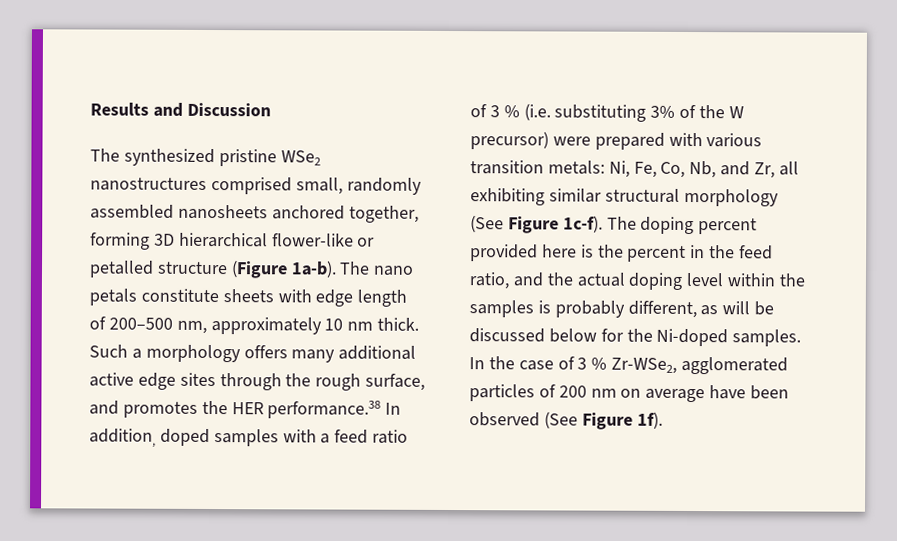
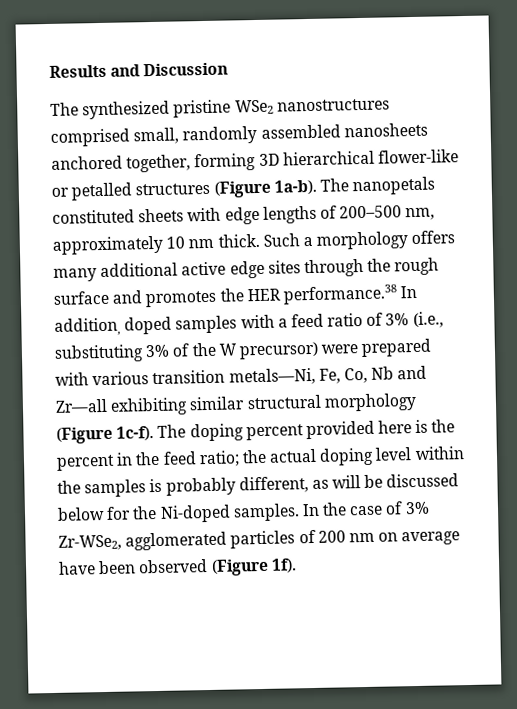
[156,261,228,275] structure -> [135,182,211,196] structures
[373,265,415,276] [89,288,219,306] nano petals constitute -> [352,176,436,196] [52,209,135,224] nanopetals constituted
[357,289,408,307] length -> [262,205,317,224] lengths
[365,373,426,391] surface, -> [53,290,110,305] surface
[489,103,551,121] 3 % (i.e. -> [385,311,444,329] 3% (i.e.,
[547,160,799,179] metals: Ni, Fe, Co, Nb, and Zr, all -> [228,365,428,386] [55,398,108,413] metals—Ni, Fe, Co, Nb and Zr—all
[470,215,559,234] (See Figure -> [56,426,113,444] (Figure
[469,272,543,290] ratio, and -> [198,450,240,468] ratio;
[577,357,608,370] 3 % -> [404,501,430,515] 3%
[543,411,633,430] (See Figure -> [210,558,269,576] (Figure

